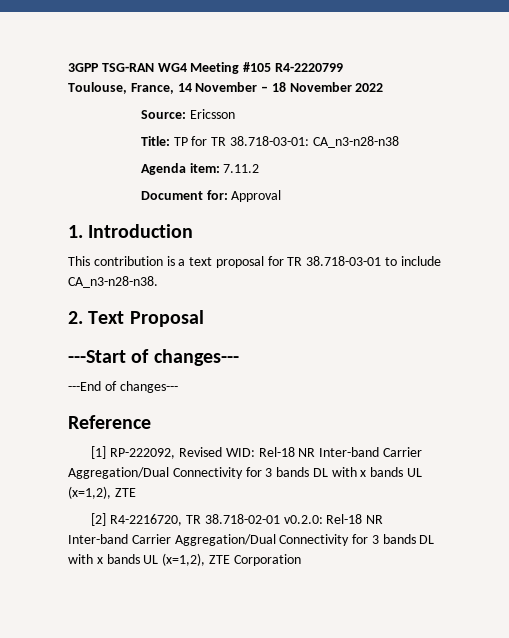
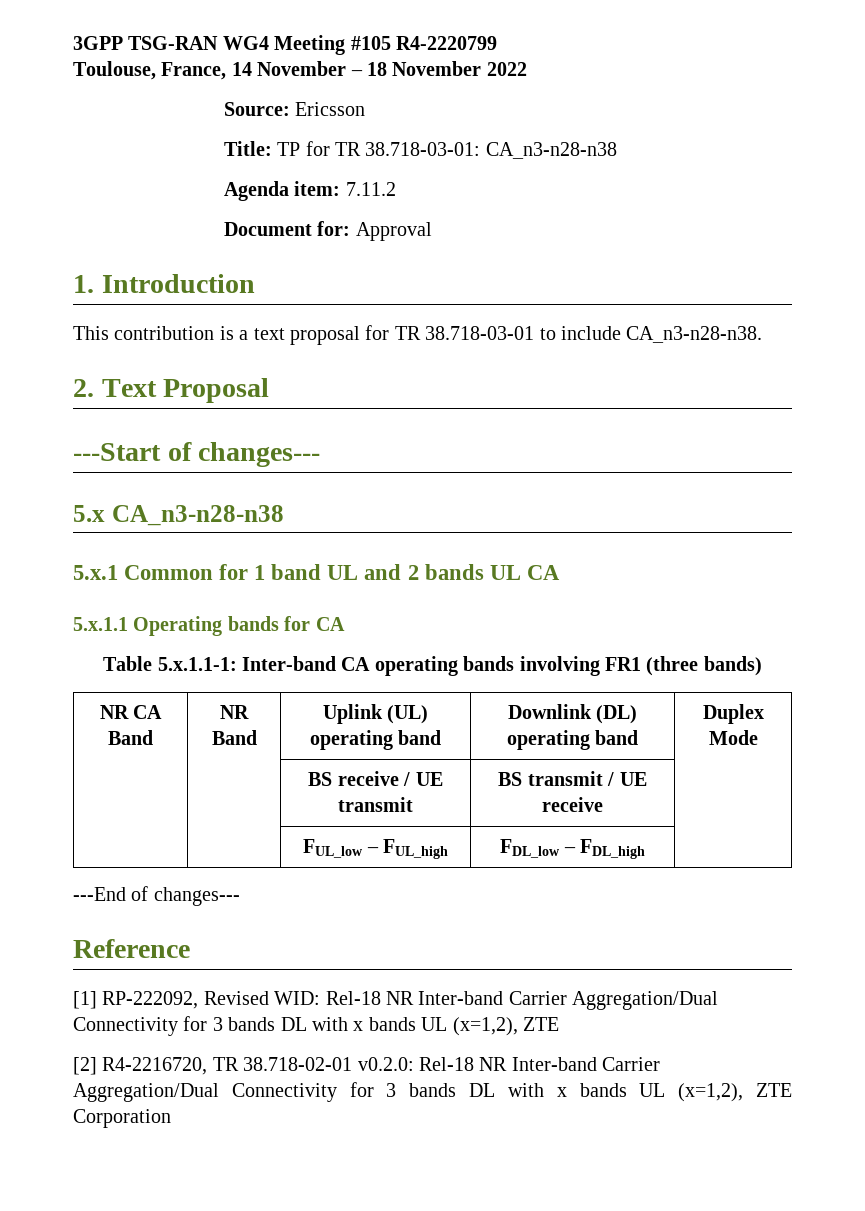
(239, 357) none -> [73,505,284,526] [73,564,560,580] [73,616,345,636] [103,656,762,676] [99,705,163,719] [108,730,153,745] [219,705,249,719] [211,730,257,745] [322,704,429,724] [309,730,442,750] [507,704,638,724] [506,730,639,750] [702,704,764,724] [708,730,758,745] [308,771,443,786] [338,797,413,812] [498,771,647,786] [542,797,603,812] [303,839,448,859] [500,839,645,859] // 5.x CA_n3-n28-n38 // 5.x.1 Common for 1 band UL and 2 bands UL CA // 5.x.1.1 Operating bands for CA // Table 5.x.1.1-1: Inter-band CA operating bands involving FR1 (three bands) // NR CA Band | NR Band | Uplink (UL) operating band | Downlink (DL) operating band | Duplex Mode // | | BS receive / UE transmit | BS transmit / UE receive | // | | FUL_low – FUL_high | FDL_low – FDL_high |

